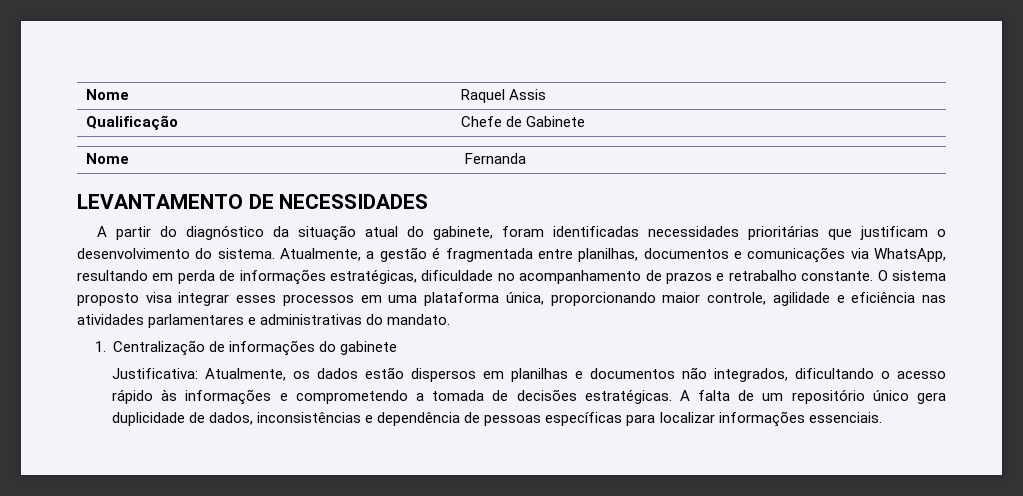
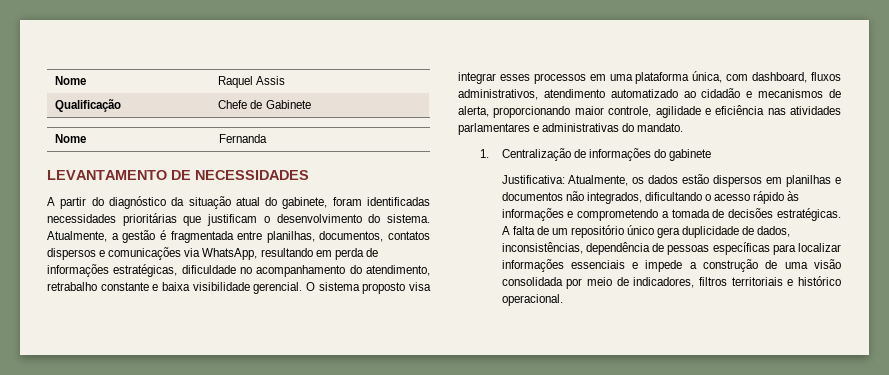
[643,248,729,259] documentos -> [319,231,430,242] [47,248,96,260] documentos, contatos dispersos
[645,270,874,284] de prazos e retrabalho constante. -> [349,265,430,276] [47,282,303,294] do atendimento, retrabalho constante e baixa visibilidade gerencial.
(544, 298) none -> [726,72,841,83] [458,88,841,100] [458,106,489,117] com dashboard, fluxos administrativos, atendimento automatizado ao cidadão e mecanismos de alerta,
[257,412,374,423] inconsistências e -> [501,242,583,254] inconsistências,
[808,412,882,423] essenciais. -> [570,259,841,272] [501,276,841,289] [501,294,563,306] essenciais e impede a construção de uma visão consolidada por meio de indicadores, filtros territoriais e histórico operacional.

